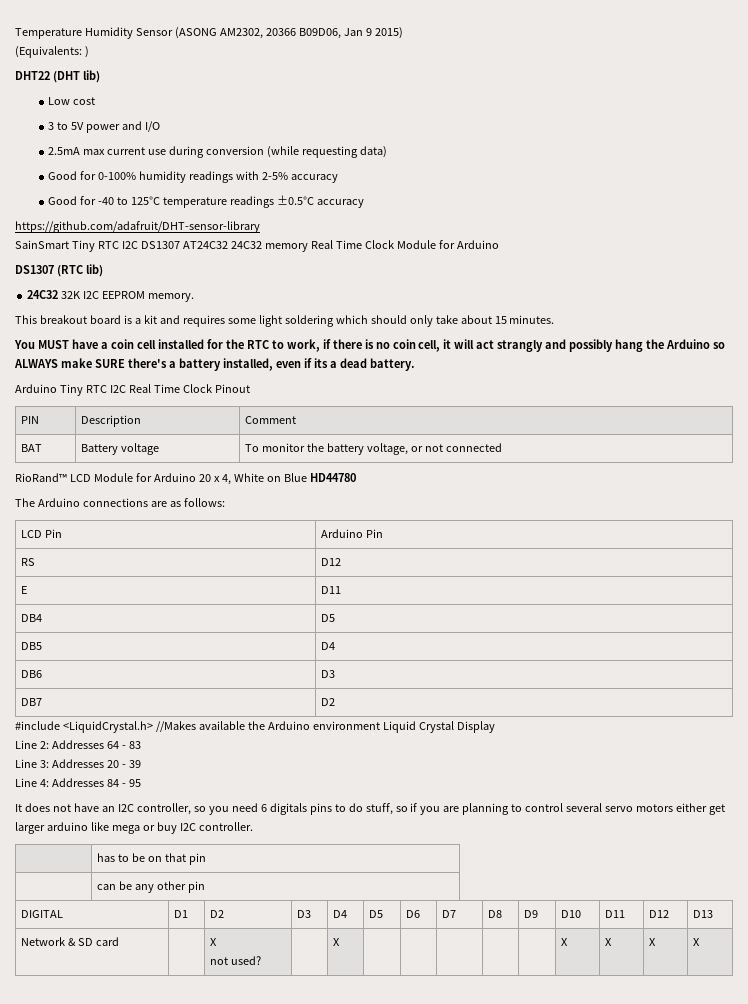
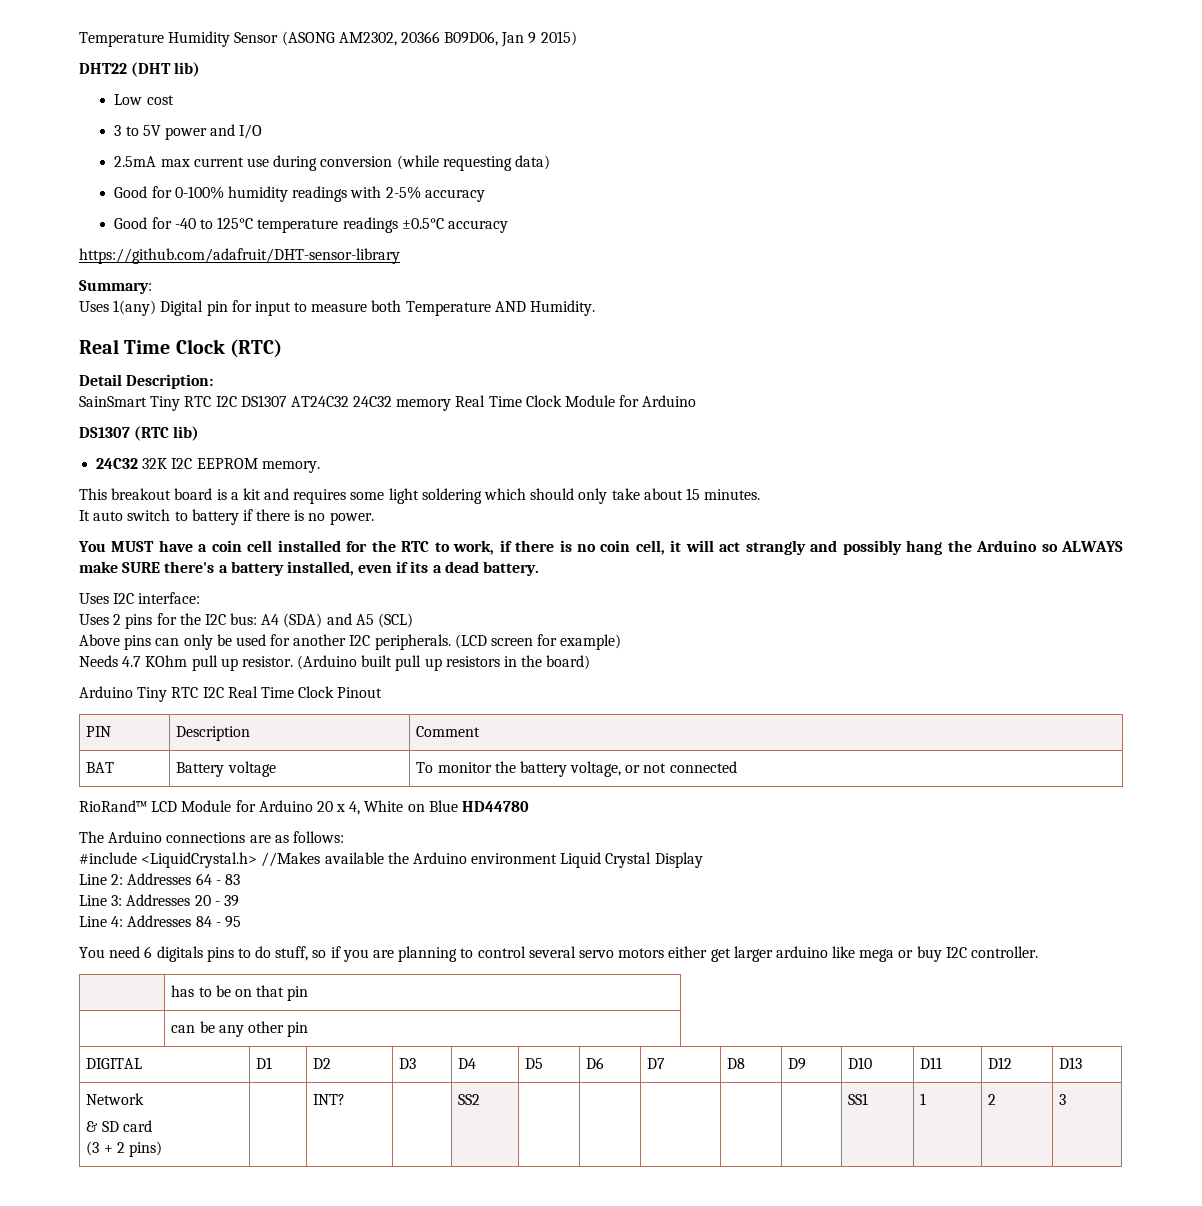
[15,46,89,58] // (Equivalents: ) -> (577, 38) none
(260, 227) none -> [79,280,152,294] [79,300,596,316] [79,339,282,358] [79,374,214,389] // Summary: // Uses 1(any) Digital pin for input to measure both Temperature AND Humidity. // Real Time Clock (RTC) // Detail Description:
(555, 319) none -> [79,509,374,525] // It auto switch to battery if there is no power.
(415, 364) none -> [79,592,201,604] [79,613,414,629] [79,634,622,650] [79,655,591,671] // Uses I2C interface: // Uses 2 pins for the I2C bus: A4 (SDA) and A5 (SCL) // Above pins can only be used for another I2C peripherals. (LCD screen for example) // Needs 4.7 KOhm pull up resistor. (Arduino built pull up resistors in the board)
[20,529,62,538] [320,529,383,538] [20,558,35,566] [320,558,341,566] [20,586,27,594] [320,586,341,594] [20,614,42,622] [320,614,335,622] [20,642,42,650] [320,642,335,650] [20,670,42,678] [320,670,335,678] [20,698,42,706] [320,698,335,706] // LCD Pin | Arduino Pin // RS | D12 // E | D11 // DB4 | D5 // DB5 | D4 // DB6 | D3 // DB7 | D2 -> (344, 837) none
[15,803,229,815] It does not have an I2C controller, so you -> [79,947,105,958] You
(65, 941) none -> (145, 1099) //
[209,938,217,946] [209,956,261,965] [332,938,340,946] [560,938,568,946] [604,938,612,946] [648,938,656,946] [692,938,700,946] | | X // not used? | | X | | | | | | X | X | X | X -> [86,1141,162,1157] [313,1094,346,1105] [458,1094,481,1105] [848,1093,869,1105] [920,1093,927,1105] [988,1094,997,1105] [1059,1094,1067,1105] // (3 + 2 pins) | | INT? | | SS2 | | | | | | SS1 | 1 | 2 | 3

